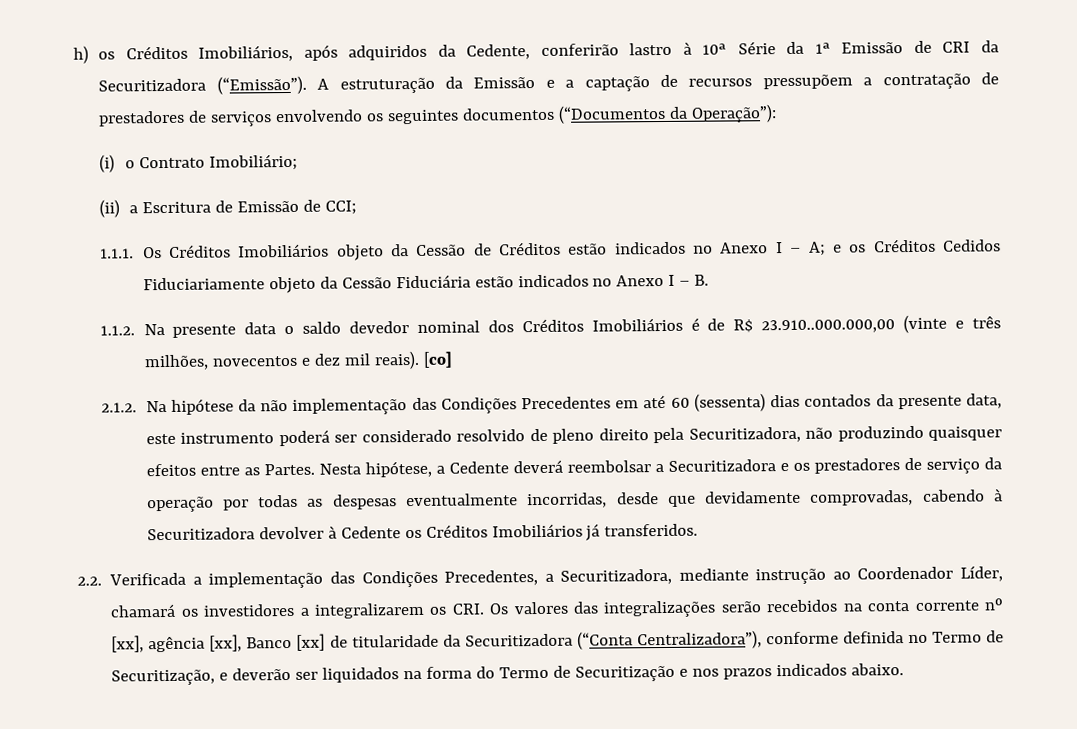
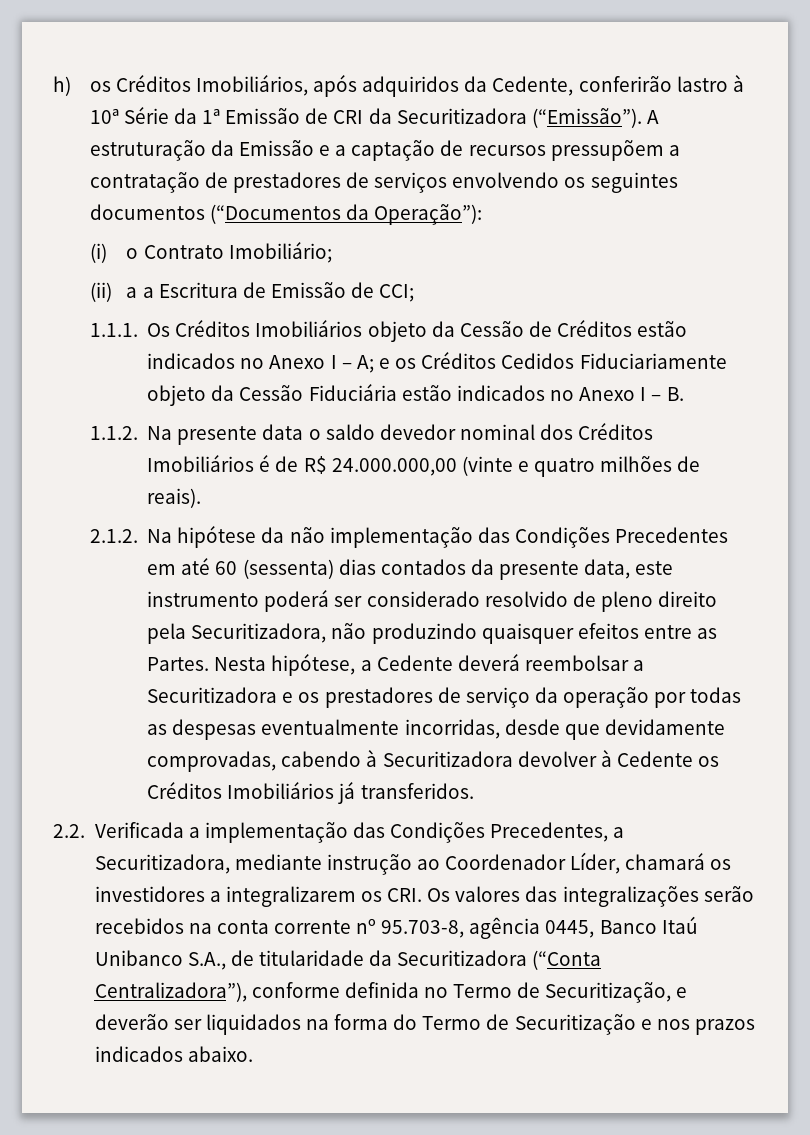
(138, 209) none -> [142,287,154,298] a
[761,319,896,334] 23.910..000.000,00 -> [331,458,457,476] 24.000.000,00
[971,316,1001,329] [143,353,371,371] três milhões, novecentos e dez mil -> [534,456,701,477] quatro milhões de
[422,351,453,368] [co] -> (202, 498) none
[111,633,326,653] [xx], agência [xx], Banco [xx] -> [381,916,698,939] [94,950,226,970] 95.703-8, agência 0445, Banco Itaú Unibanco S.A.,

